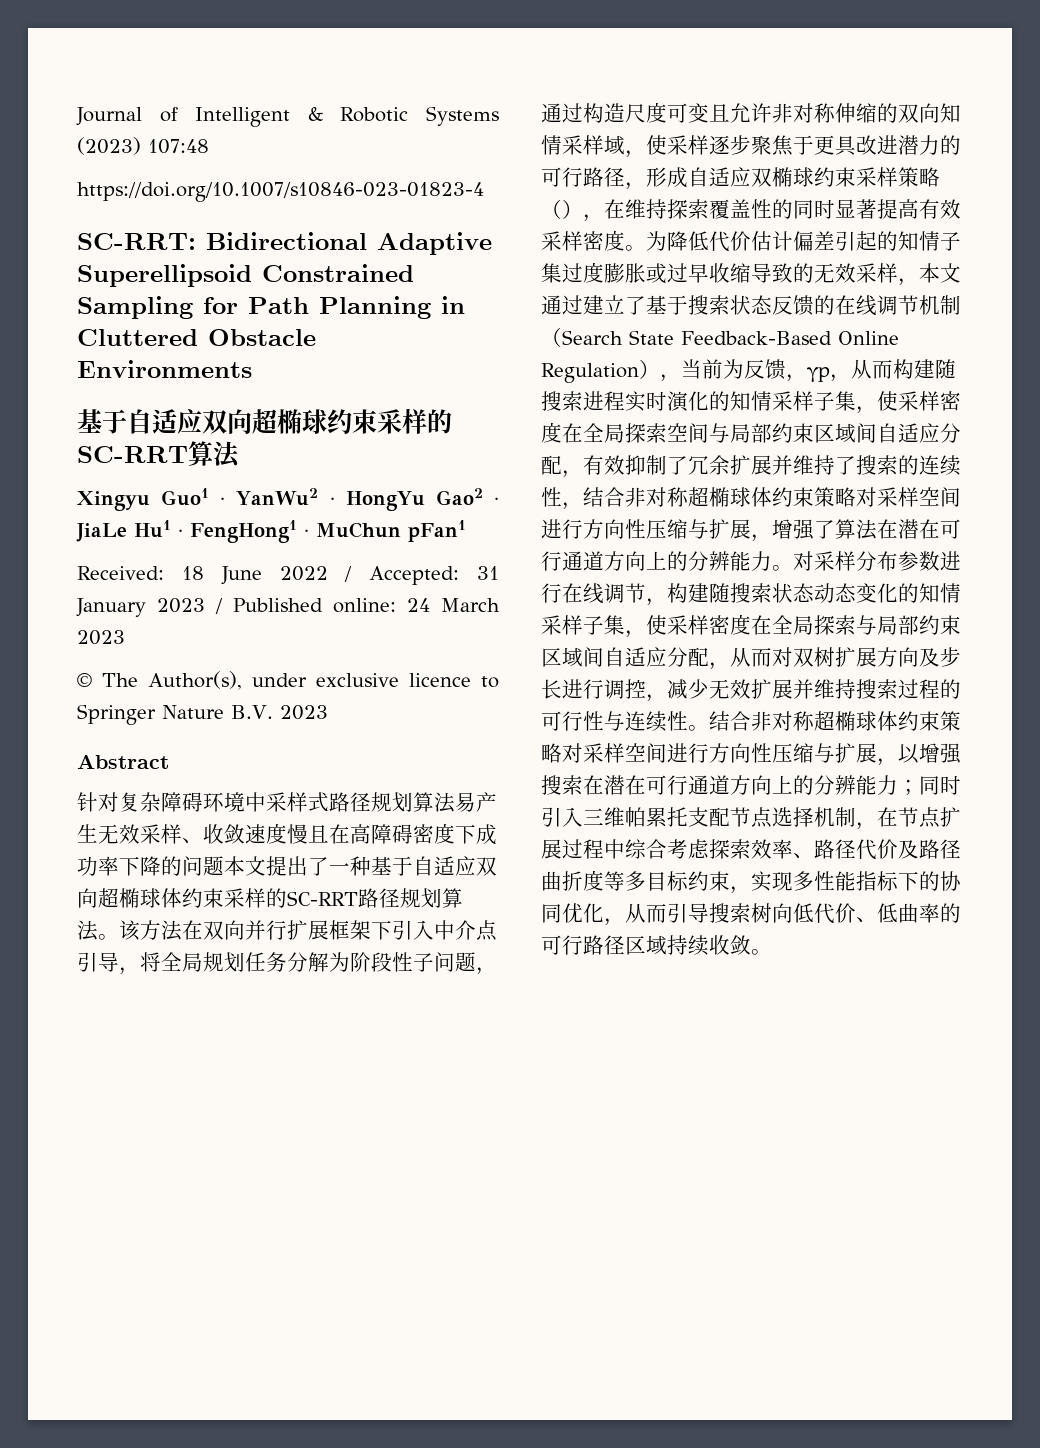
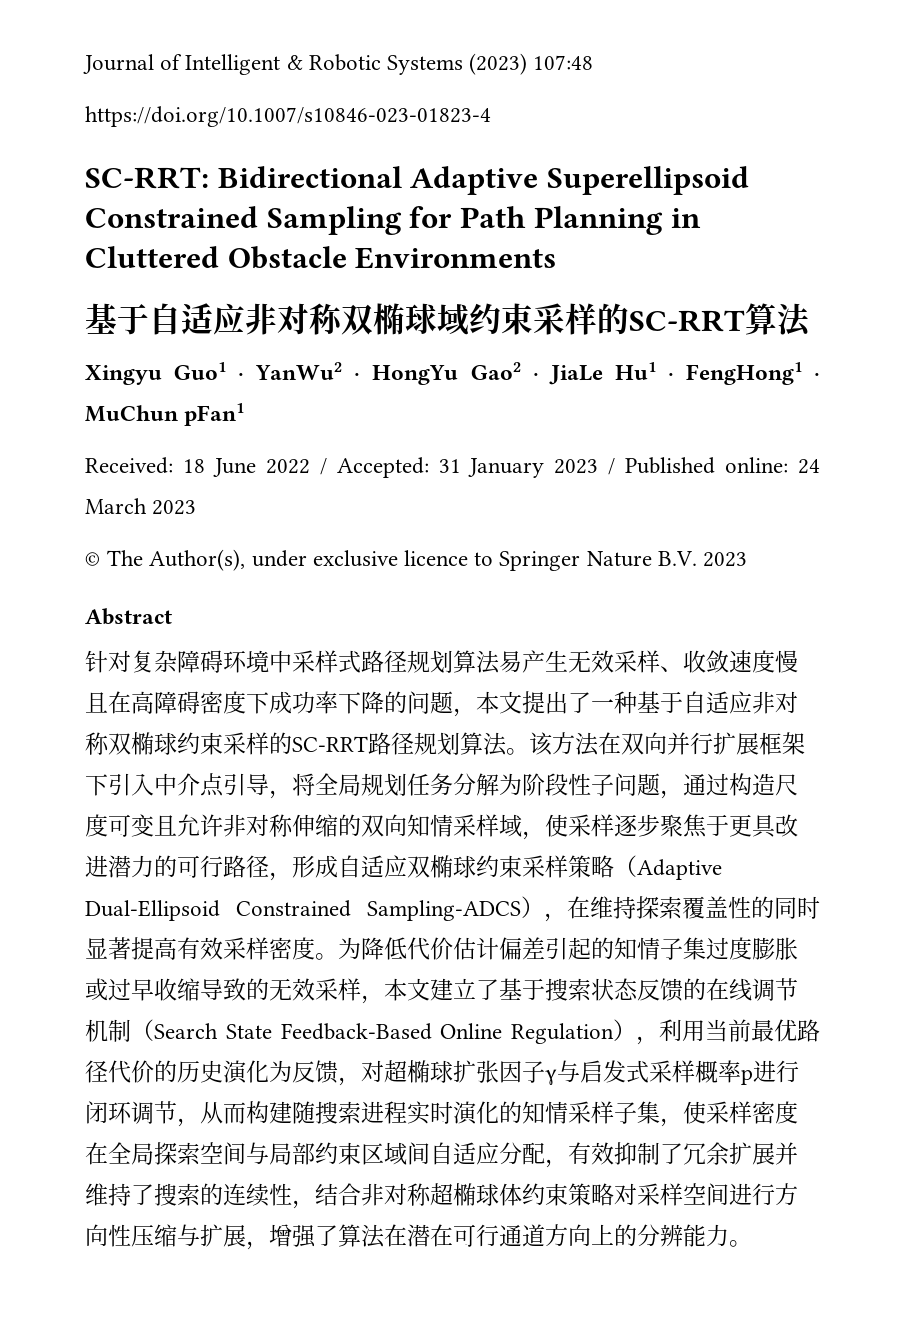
[202,409,327,434] 双向超椭球 -> [245,303,469,336] 非对称双椭球域
(224, 866) none -> [453,708,476,717] ，
[476,857,497,876] [77,888,182,908] 双向超椭球体 -> [752,691,798,714] [85,732,177,755] 非对称双椭球
(562, 209) none -> [637,859,722,880] [85,900,521,921] Adaptive Dual-Ellipsoid Constrained Sampling-ADCS
[541,295,583,315] 通过 -> (430, 989) none
[681,359,830,382] 当前为反馈，γp -> [659,1019,820,1042] [85,1060,799,1086] [85,1101,177,1124] 利用当前最优路径代价的历史演化为反馈，对超椭球扩张因子γ与启发式采样概率p进行闭环调节
[793,551,961,571] [541,583,961,606] [541,614,961,638] [541,647,961,670] [541,679,961,702] [541,711,961,732] [541,743,962,766] [541,775,961,795] [541,807,961,830] [541,839,961,860] [541,870,962,894] [541,903,961,926] [541,935,772,956] 对采样分布参数进行在线调节，构建随搜索状态动态变化的知情采样子集，使采样密度在全局探索与局部约束区域间自适应分配，从而对双树扩展方向及步长进行调控，减少无效扩展并维持搜索过程的可行性与连续性。结合非对称超椭球体约束策略对采样空间进行方向性压缩与扩展，以增强搜索在潜在可行通道方向上的分辨能力；同时引入三维帕累托支配节点选择机制，在节点扩展过程中综合考虑探索效率、路径代价及路径曲折度等多目标约束，实现多性能指标下的协同优化，从而引导搜索树向低代价、低曲率的可行路径区域持续收敛。 -> (752, 1243) none

